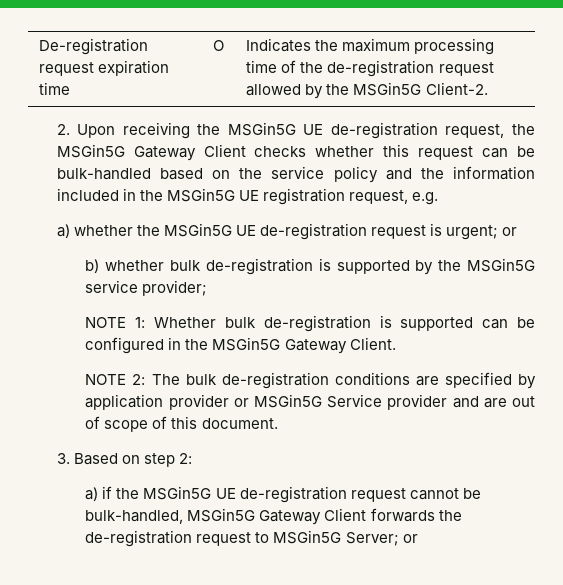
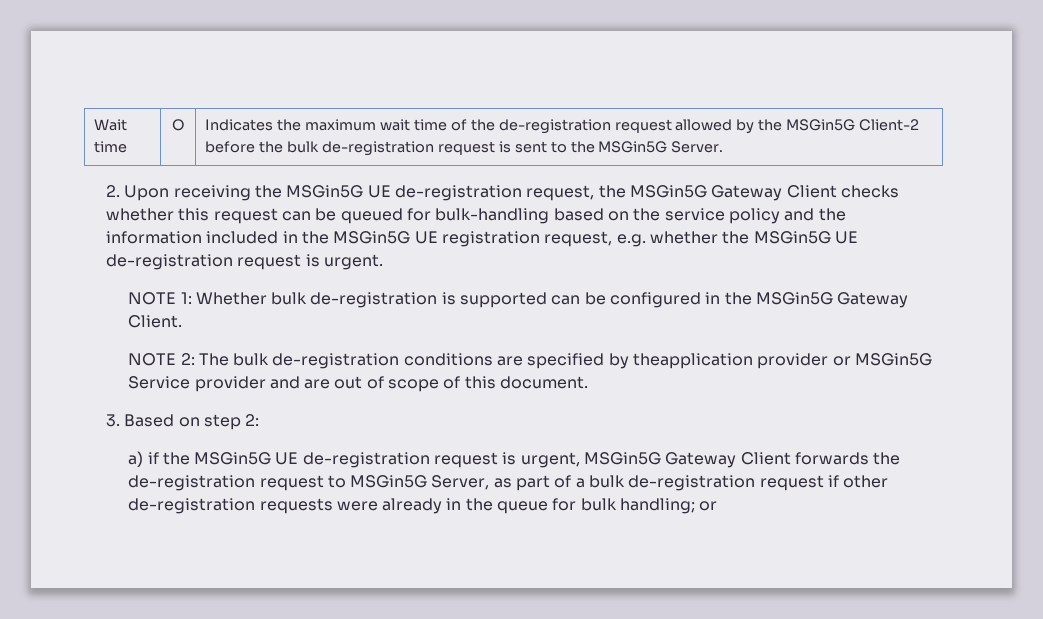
[39,38,149,55] [39,60,170,76] De-registration request expiration -> [94,119,128,131] Wait
[414,38,495,55] processing -> [379,119,410,131] wait
[425,82,488,95] Client-2. -> [859,119,920,131] [205,141,724,156] Client-2 before the bulk de-registration request is sent to the MSGin5G Server.
[56,168,151,180] bulk-handled -> [340,208,550,224] queued for bulk-handling
[56,224,70,238] // a) -> (646, 240) none
[446,225,518,240] [85,258,535,275] [85,280,208,296] urgent; or // b) whether bulk de-registration is supported by the MSGin5G service provider; -> [324,254,384,270] urgent.
[85,394,164,410] application -> [633,353,754,369] theapplication
[409,488,481,500] [85,510,184,524] cannot be bulk-handled, -> [502,452,580,468] is urgent,
[345,532,399,546] Server; -> [431,475,889,491] [128,498,696,514] Server, as part of a bulk de-registration request if other de-registration requests were already in the queue for bulk handling;

